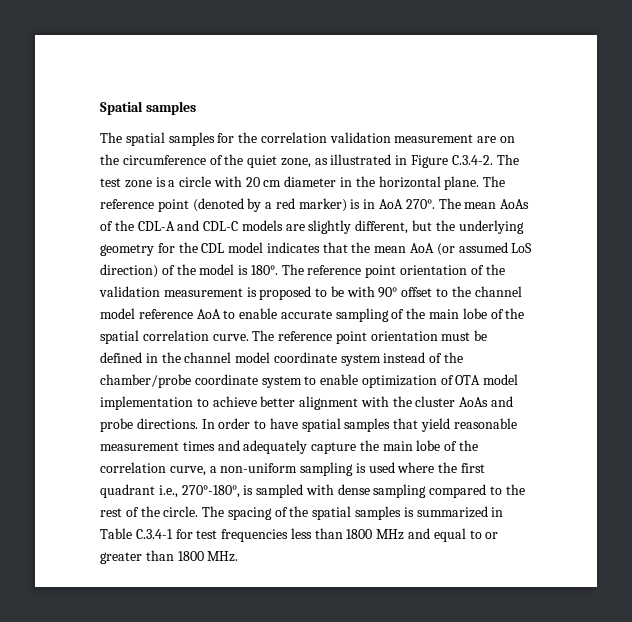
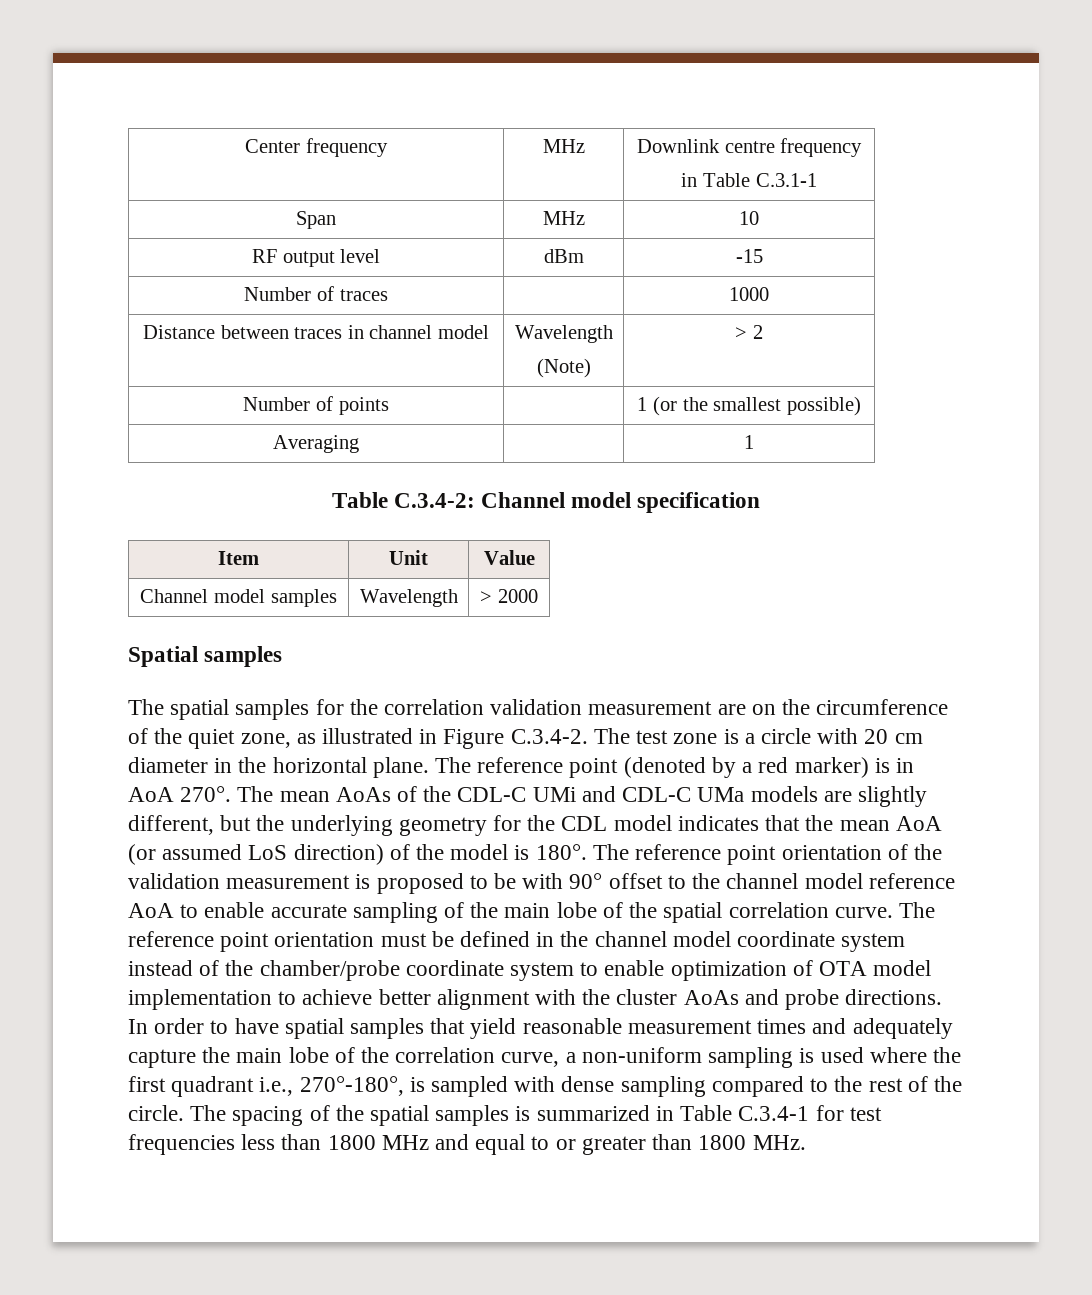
(100, 108) none -> [245,138,388,157] [542,139,585,153] [636,138,863,157] [681,173,817,187] [296,211,336,229] [542,211,585,225] [739,211,759,225] [251,249,381,267] [543,249,584,263] [735,249,763,263] [244,286,388,301] [729,287,769,301] [143,325,489,339] [514,325,613,343] [536,358,591,378] [735,325,763,339] [243,396,389,415] [637,396,861,416] [273,435,359,453] [744,435,754,449] [331,492,761,513] [218,551,259,565] [389,550,428,565] [483,550,535,565] [140,589,337,607] [359,589,458,607] [480,589,538,603] Center frequency | MHz | Downlink centre frequency // in Table C.3.1-1 // Span | MHz | 10 // RF output level | dBm | -15 // Number of traces | | 1000 // Distance between traces in channel model | Wavelength // (Note) | > 2 // Number of points | | 1 (or the smallest possible) // Averaging | | 1 // Table C.3.4-2: Channel model specification // Item | Unit | Value // Channel model samples | Wavelength | > 2000 //
[137,221,175,231] CDL-A -> [457,787,576,802] CDL-C UMi
(239, 226) none -> [697,787,745,802] UMa

